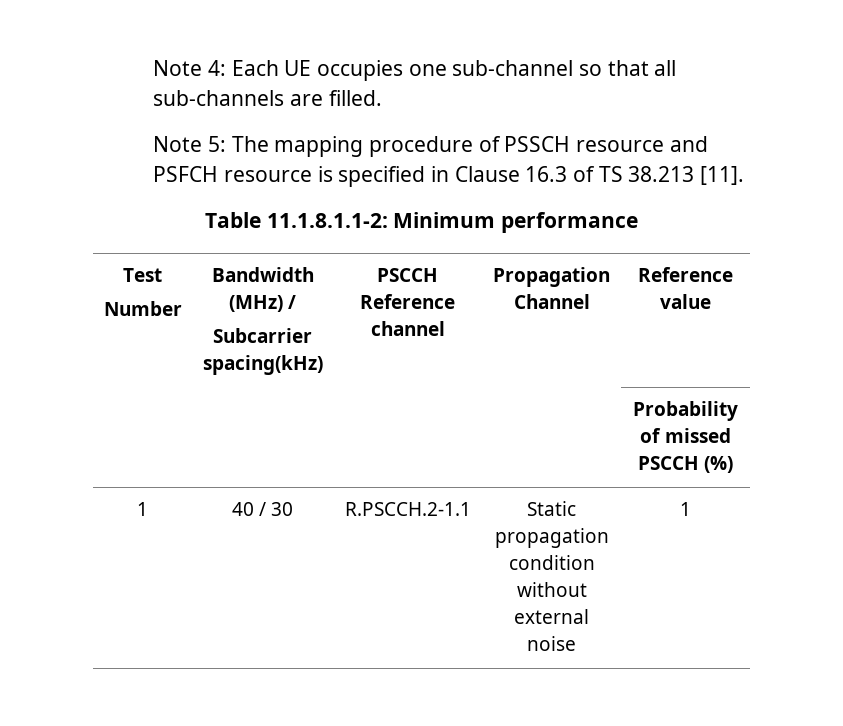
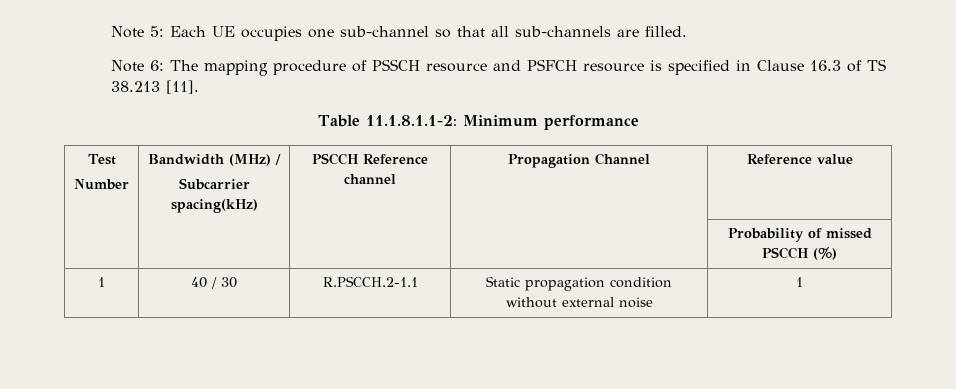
[153,60,227,76] Note 4: -> [110,26,164,38] Note 5:
[208,136,227,152] 5: -> [149,60,164,71] 6:

